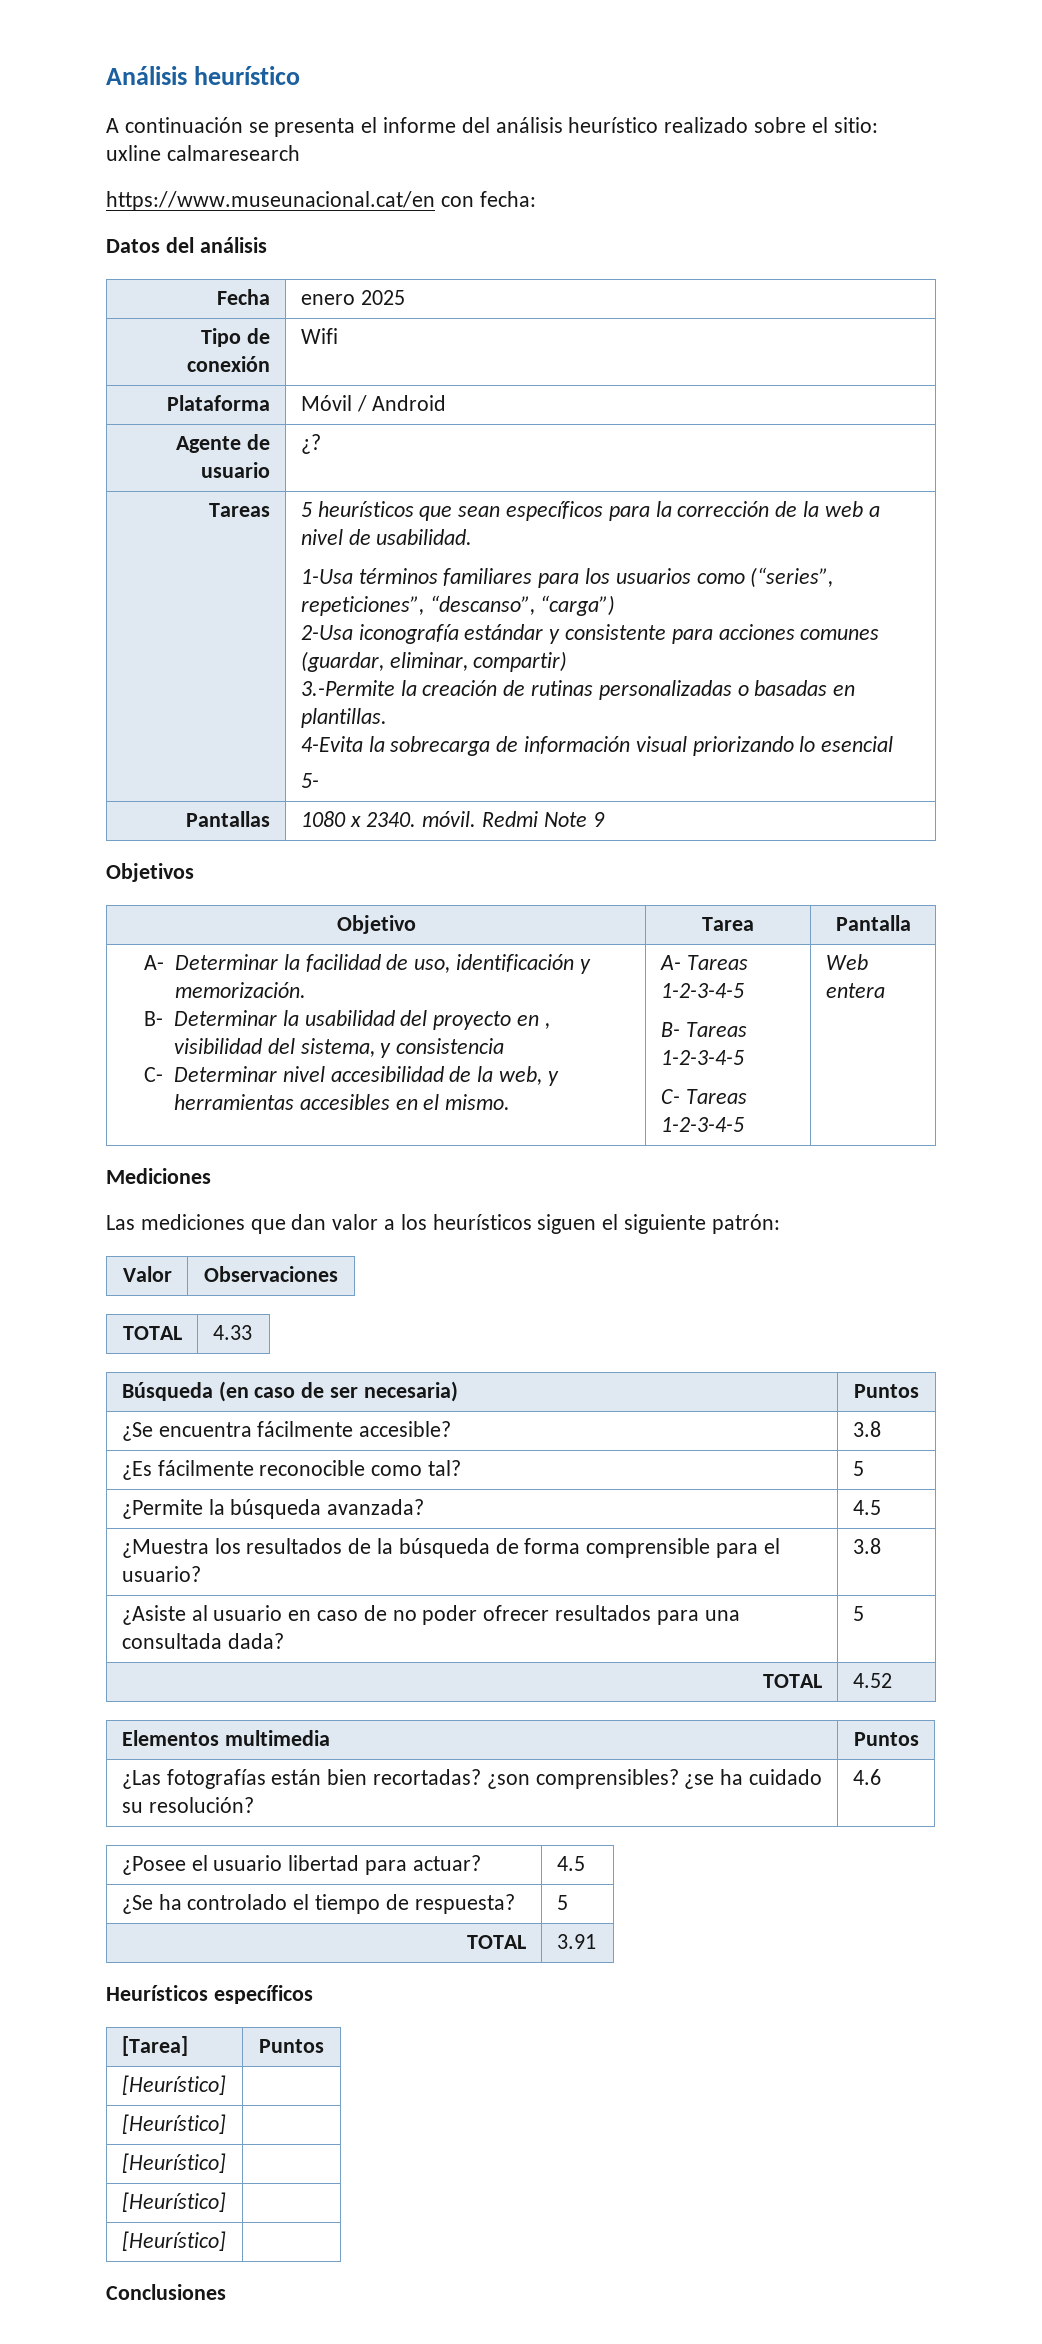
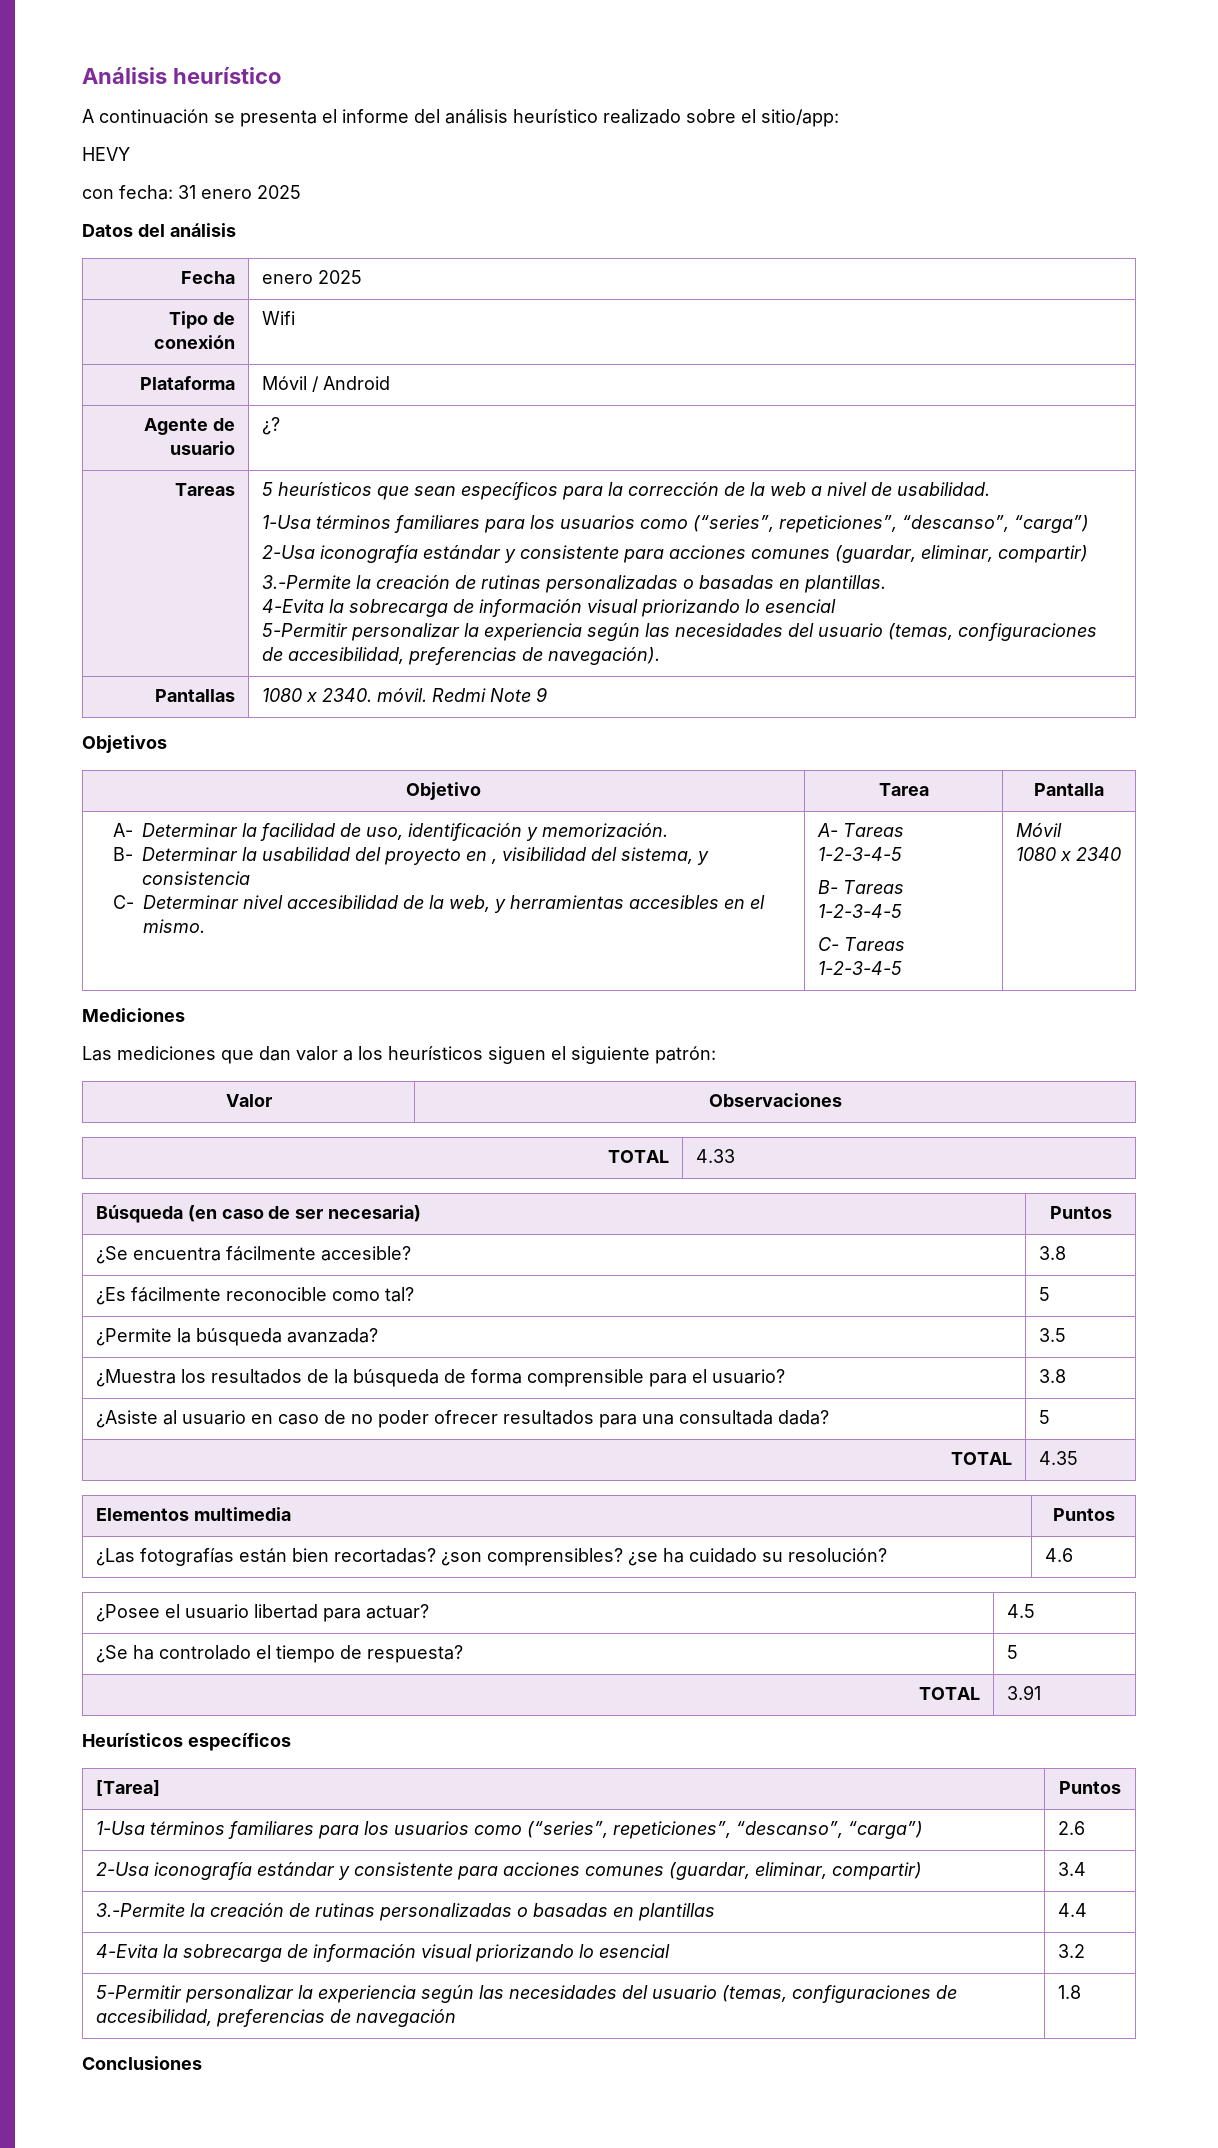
[833,117,878,133] [106,145,300,161] [106,191,435,211] sitio: uxline calmaresearch // https://www.museunacional.cat/en -> [761,109,839,127] [82,147,130,161] sitio/app: // HEVY //
(536, 199) none -> [178,185,301,199] 31 enero 2025
[300,773,319,788] 5- -> [261,623,1097,641] [261,647,660,665] 5-Permitir personalizar la experiencia según las necesidades del usuario (temas, configuraciones de accesibilidad, preferencias de navegación).
[825,954,868,970] [825,983,885,998] Web entera -> [1015,823,1062,837] [1015,847,1122,861] Móvil // 1080 x 2340
[852,1500,881,1515] 4.5 -> [1038,1328,1066,1342] 3.5
[852,1673,892,1688] 4.52 -> [1038,1451,1078,1465] 4.35
[121,2075,226,2095] [121,2114,226,2134] [121,2153,226,2173] [121,2192,226,2212] [121,2231,226,2251] [Heurístico] | // [Heurístico] | // [Heurístico] | // [Heurístico] | // [Heurístico] | -> [95,1821,923,1839] [1057,1821,1085,1835] [95,1862,922,1880] [1057,1862,1086,1876] [95,1903,715,1921] [1057,1903,1087,1917] [95,1944,670,1962] [1057,1944,1085,1958] [95,1985,957,2003] [95,2009,456,2027] [1057,1985,1081,1999] 1-Usa términos familiares para los usuarios como (“series”, repeticiones”, “descanso”, “carga”) | 2.6 // 2-Usa iconografía estándar y consistente para acciones comunes (guardar, eliminar, compartir) | 3.4 // 3.-Permite la creación de rutinas personalizadas o basadas en plantillas | 4.4 // 4-Evita la sobrecarga de información visual priorizando lo esencial | 3.2 // 5-Permitir personalizar la experiencia según las necesidades del usuario (temas, configuraciones de accesibilidad, preferencias de navegación | 1.8

